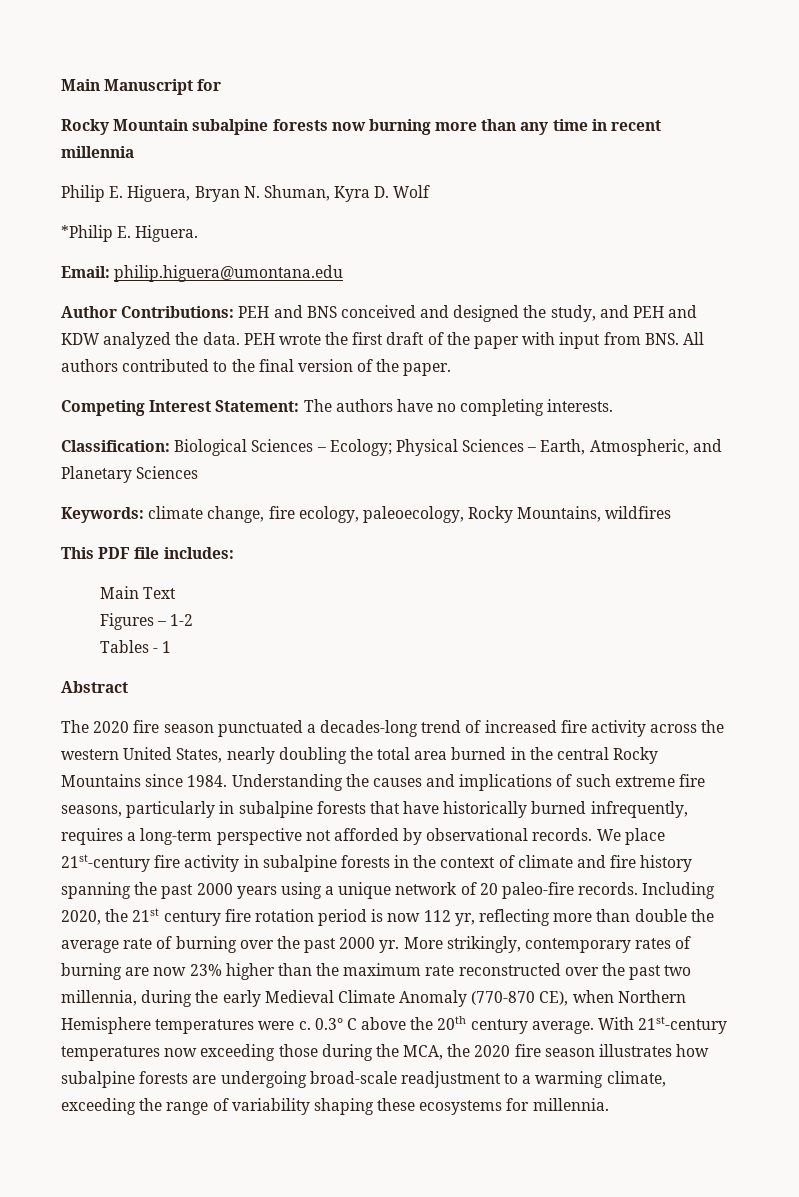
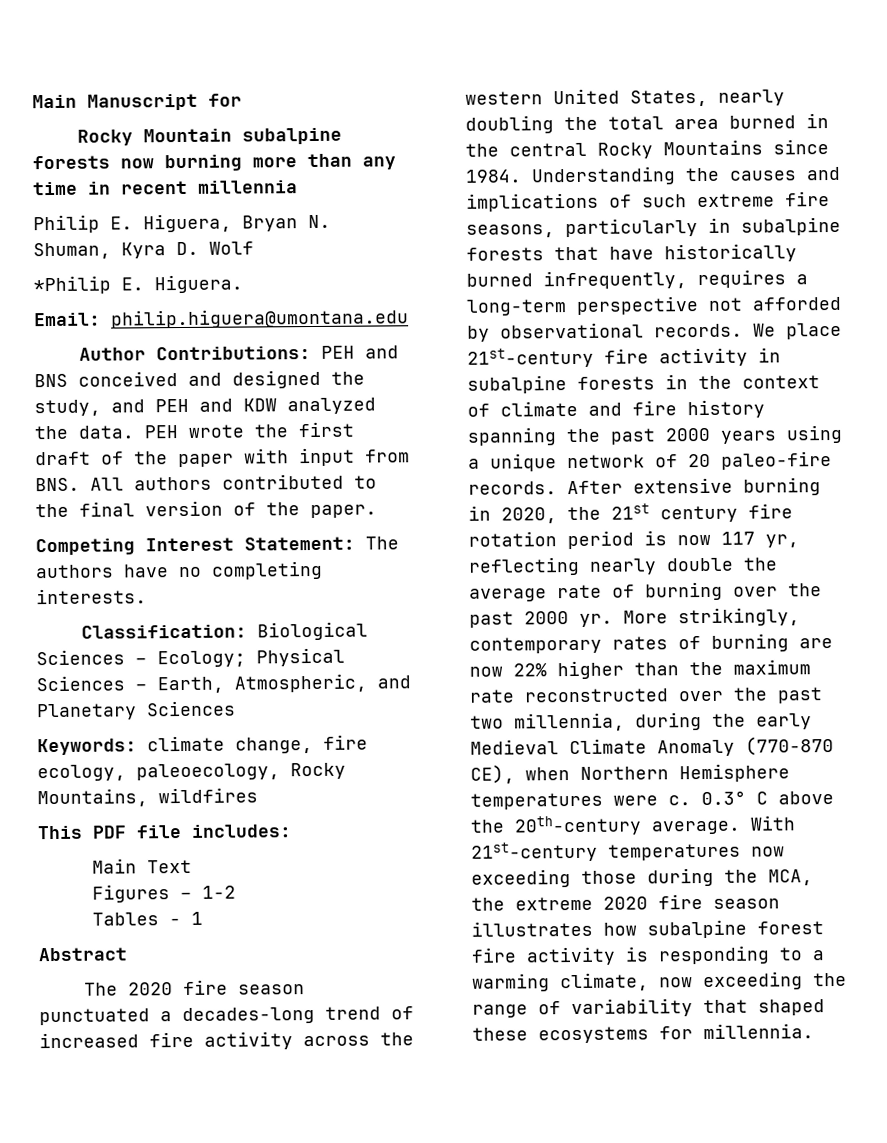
[642,882,716,899] Including -> [567,477,821,496] [468,505,491,521] After extensive burning in
[423,910,451,922] 112 -> [721,531,755,545] 117
[553,909,631,922] more than -> [589,558,657,575] nearly
[189,964,222,976] 23% -> [513,663,547,677] 22%
[437,1016,528,1034] 20th century -> [514,815,642,836] 20th-century
(471, 1050) none -> [515,896,593,911] extreme
[139,1071,501,1088] forests are undergoing broad-scale readjustment -> [757,921,824,935] [471,945,770,966] forest fire activity is responding
(666, 1079) none -> [659,977,693,988] now
[313,1098,374,1115] shaping -> [703,999,825,1016] that shaped

